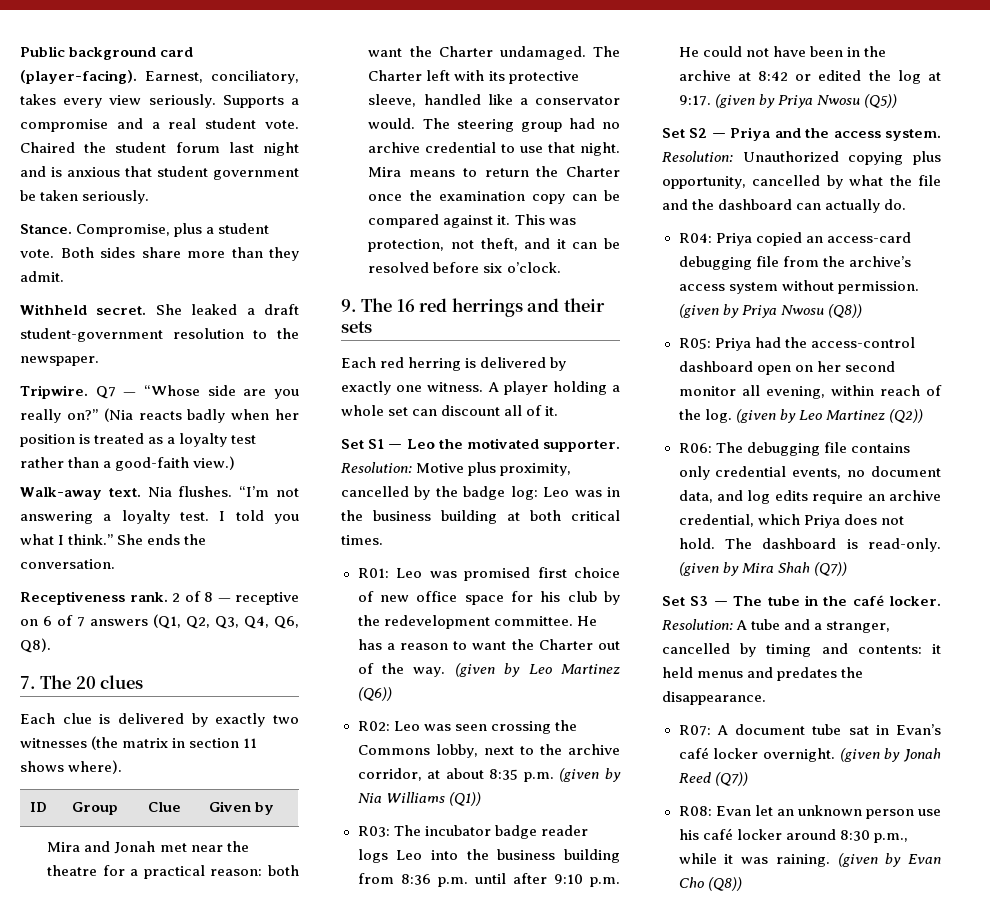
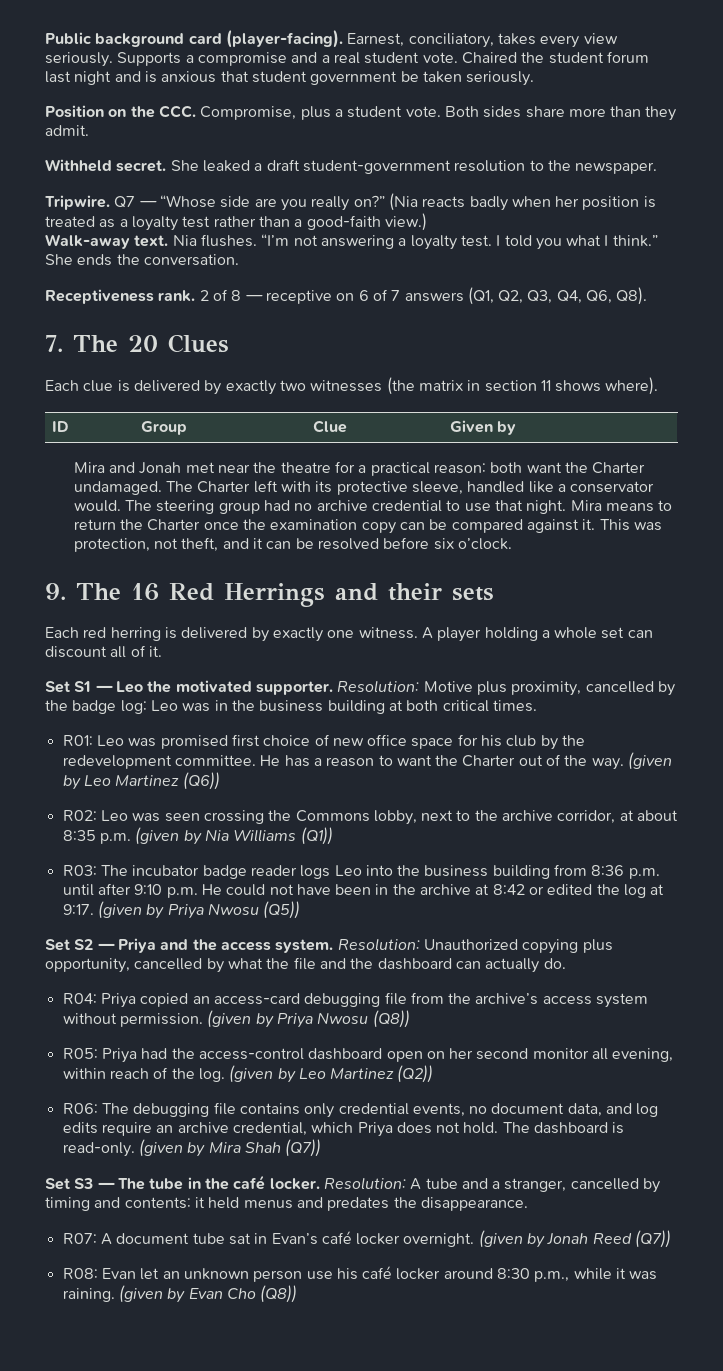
[20,224,72,234] Stance. -> [45,105,196,118] Position on the CCC.
[100,675,144,689] clues -> [168,334,229,353] Clues
[419,298,523,317] red herrings -> [169,583,325,607] Red Herrings

